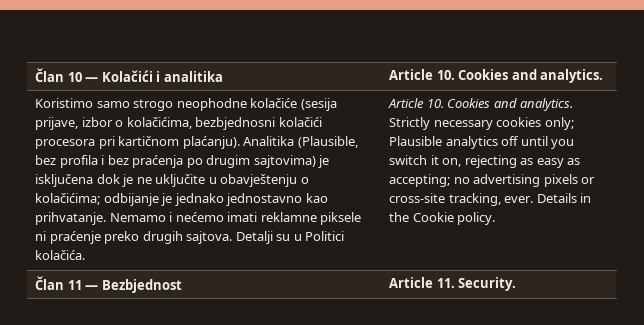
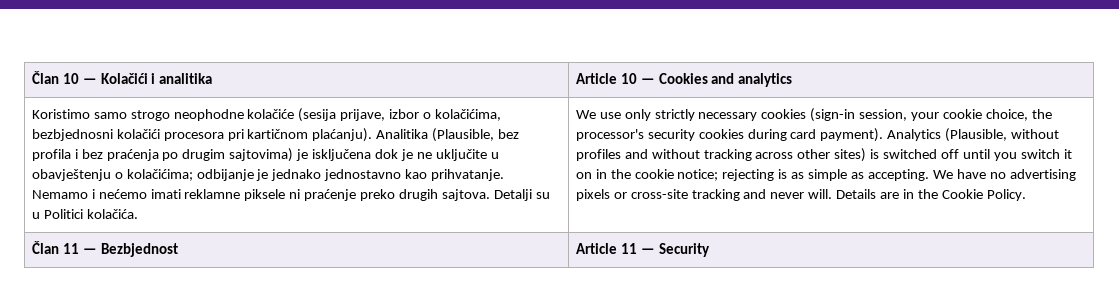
[436,69,604,83] 10. Cookies and analytics. -> [620,73,793,87] 10 — Cookies and analytics
[388,98,574,111] [389,117,574,130] [389,136,498,149] Article 10. Cookies and analytics. Strictly necessary cookies only; Plausible analytics -> [575,108,1052,122] [575,128,1060,142] [575,148,938,162] We use only strictly necessary cookies (sign-in session, your cookie choice, the processor's security cookies during card payment). Analytics (Plausible, without profiles and without tracking across other sites) is switched
[442,155,581,168] [389,174,451,187] on, rejecting as easy as accepting; -> [575,169,986,181] on in the cookie notice; rejecting is as simple as accepting. We have
[448,193,577,206] tracking, ever. Details -> [691,189,900,201] tracking and never will. Details are
[457,212,496,225] policy. -> [986,189,1026,201] Policy.
[436,277,517,291] 11. Security. -> [620,243,710,257] 11 — Security

